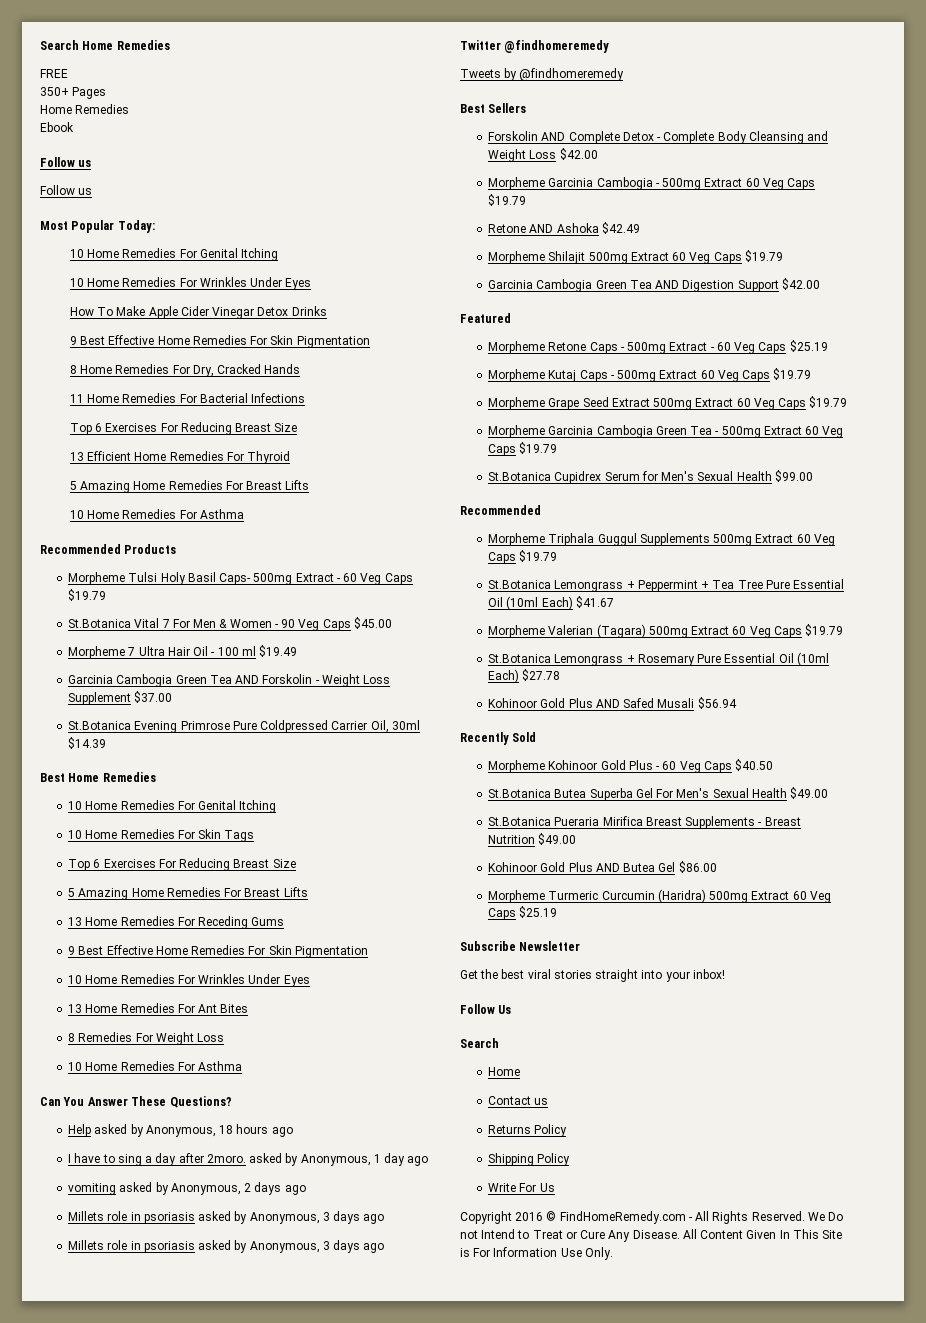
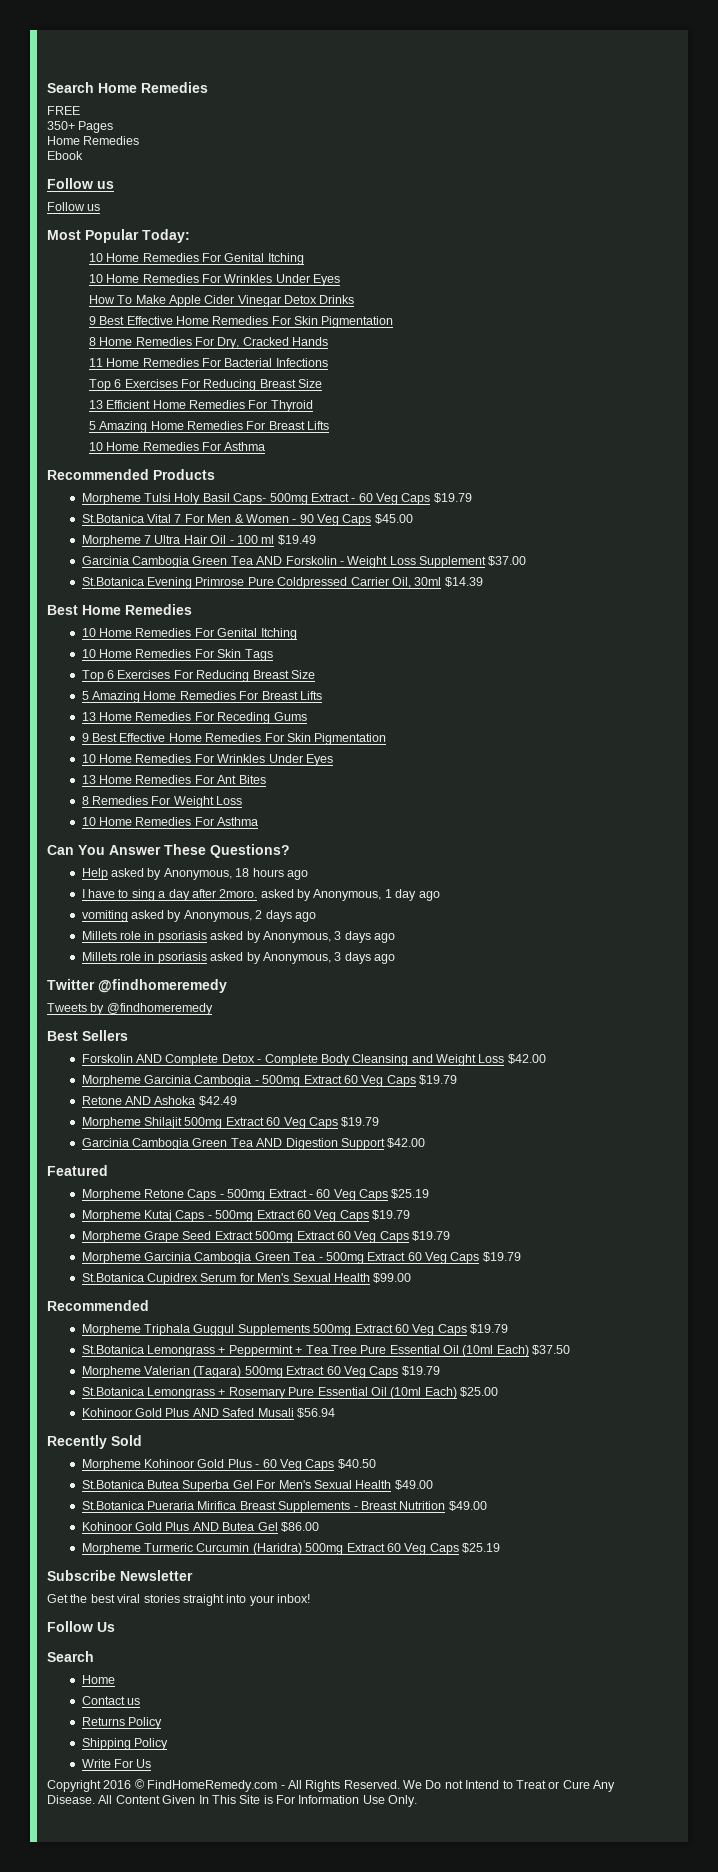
[575,596,614,608] $41.67 -> [532,1345,571,1355] $37.50
[522,669,561,681] $27.78 -> [460,1387,499,1397] $25.00

